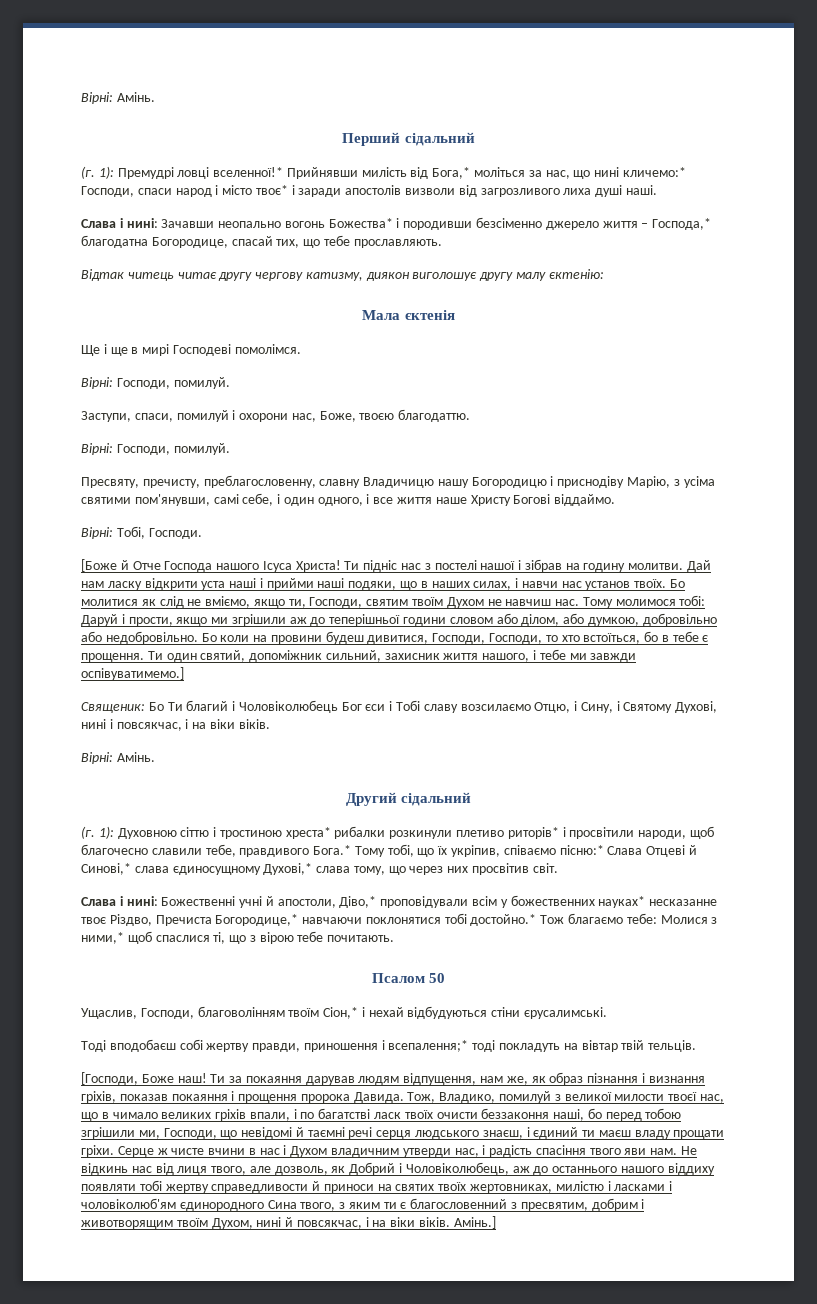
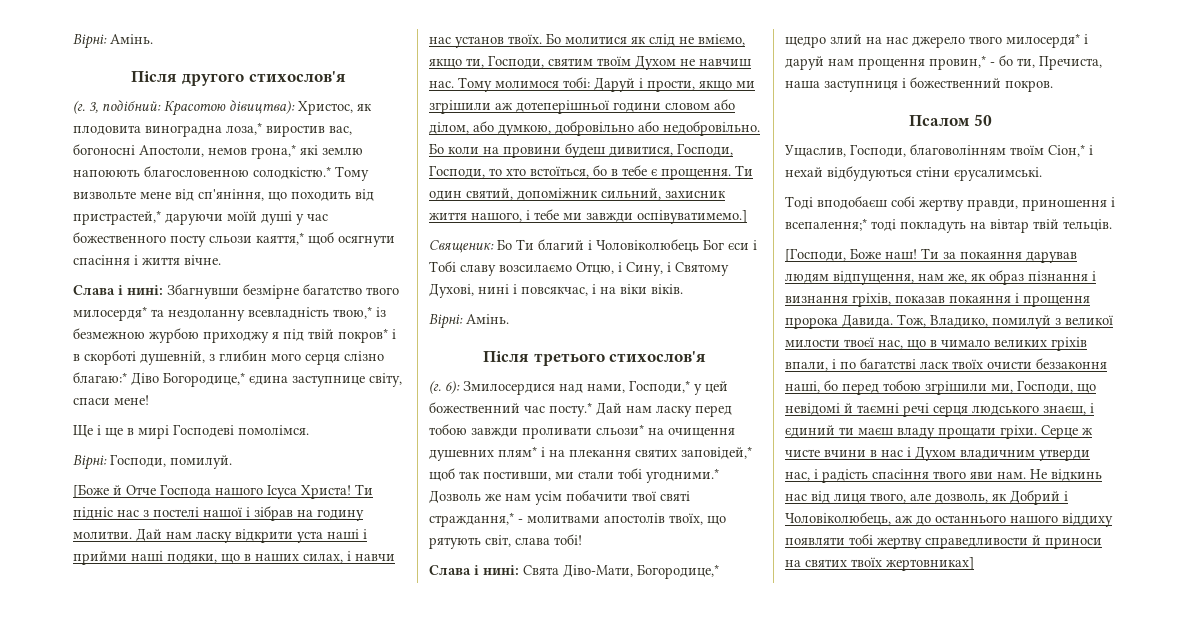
[81,92,155,104] [342,132,475,146] [81,166,686,179] [81,185,657,197] [81,217,712,230] [81,235,442,248] [81,269,604,281] [362,310,455,320] Вірні: Амінь. // Перший сідальний // (г. 1): Премудрі ловці вселенної!* Прийнявши милість від Бога,* моліться за нас, що нині кличемо:* Господи, спаси народ і місто твоє* і заради апостолів визволи від загрозливого лиха душі наші. // Слава і нині: Зачавши неопально вогонь Божества* і породивши безсіменно джерело життя – Господа,* благодатна Богородице, спасай тих, що тебе прославляють. // Відтак читець читає другу чергову катизму, диякон виголошує другу малу єктенію: // Мала єктенія -> [73,34,153,49] [131,71,346,86] [73,100,372,116] [73,122,352,137] [73,144,363,159] [73,166,369,181] [73,189,374,201] [73,210,328,225] [73,232,395,247] [73,255,221,265] [73,284,399,299] [73,306,386,321] [73,328,396,343] [73,350,384,365] [73,372,402,387] [73,395,149,405] Вірні: Амінь. // Після другого стихослов'я // (г. 3, подібний: Красотою дівицтва): Христос, як плодовита виноградна лоза,* виростив вас, богоносні Апостоли, немов грона,* які землю напоюють благословенною солодкістю.* Тому визвольте мене від сп'яніння, що походить від пристрастей,* даруючи моїй душі у час божественного посту сльози каяття,* щоб осягнути спасіння і життя вічне. // Слава і нині: Збагнувши безмірне багатство твого милосердя* та нездоланну всевладність твою,* із безмежною журбою приходжу я під твій покров* і в скорботі душевній, з глибин мого серця слізно благаю:* Діво Богородице,* єдина заступнице світу, спаси мене!
[81,409,471,422] [81,443,230,455] [81,475,715,488] [81,493,616,506] [81,526,202,539] // Заступи, спаси, помилуй і охорони нас, Боже, твоєю благодаттю. // Вірні: Господи, помилуй. // Пресвяту, пречисту, преблагословенну, славну Владичицю нашу Богородицю і приснодіву Марію, з усіма святими пом'янувши, самі себе, і один одного, і все життя наше Христу Богові віддаймо. // Вірні: Тобі, Господи. -> (232, 462) none
[310,614,401,626] до теперішньої -> [516,100,609,114] дотеперішньої
[345,792,472,806] [81,826,714,839] [81,844,697,857] [81,863,558,875] [81,895,718,908] [81,913,718,926] [81,931,395,944] Другий сідальний // (г. 1): Духовною сіттю і тростиною хреста* рибалки розкинули плетиво риторів* і просвітили народи, щоб благочесно славили тебе, правдивого Бога.* Тому тобі, що їх укріпив, співаємо пісню:* Слава Отцеві й Синові,* слава єдиносущному Духові,* слава тому, що через них просвітив світ. // Слава і нині: Божественні учні й апостоли, Діво,* проповідували всім у божественних науках* несказанне твоє Різдво, Пречиста Богородице,* навчаючи поклонятися тобі достойно.* Тож благаємо тебе: Молися з ними,* щоб спаслися ті, що з вірою тебе почитають. -> [482,351,707,366] [429,380,728,395] [429,402,732,417] [429,424,735,439] [429,446,752,461] [429,468,719,483] [429,490,690,505] [429,512,726,527] [429,534,582,549] [429,564,719,579] [785,33,1088,48] [785,55,1102,70] [785,77,1053,92] Після третього стихослов'я // (г. 6): Змилосердися над нами, Господи,* у цей божественний час посту.* Дай нам ласку перед тобою завжди проливати сльози* на очищення душевних плям* і на плекання святих заповідей,* щоб так постивши, ми стали тобі угодними.* Дозволь же нам усім побачити твої святі страждання,* - молитвами апостолів твоїх, що рятують світ, слава тобі! // Слава і нині: Свята Діво-Мати, Богородице,* щедро злий на нас джерело твого милосердя* і даруй нам прощення провин,* - бо ти, Пречиста, наша заступниця і божественний покров.
[470,1181,673,1193] [81,1198,645,1211] [81,1216,496,1229] жертовниках, милістю і ласками і чоловіколюб'ям єдинородного Сина твого, з яким ти є благословенний з пресвятим, добрим і животворящим твоїм Духом, нині й повсякчас, і на віки віків. Амінь.] -> [886,557,974,571] жертовниках]

